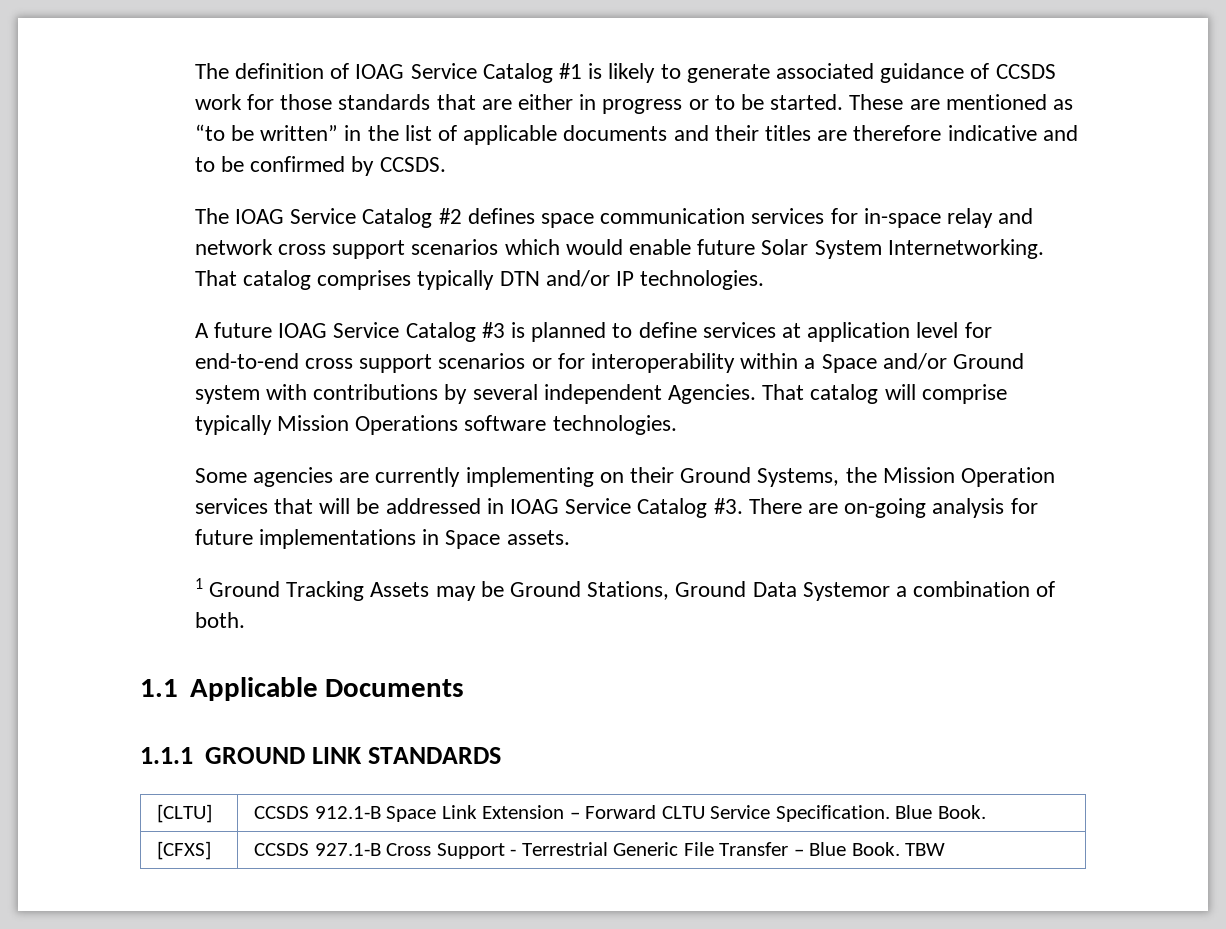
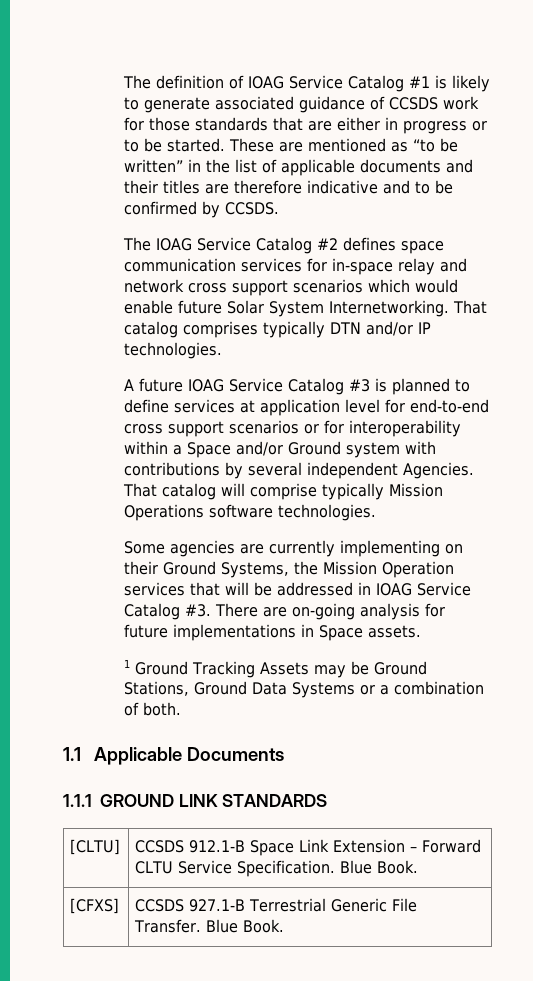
[802,582,890,601] Systemor -> [292,682,376,698] Systems or
[386,843,517,859] Cross Support - -> (246, 905) none
[719,842,946,856] Transfer – Blue Book. TBW -> [134,919,285,933] Transfer. Blue Book.

